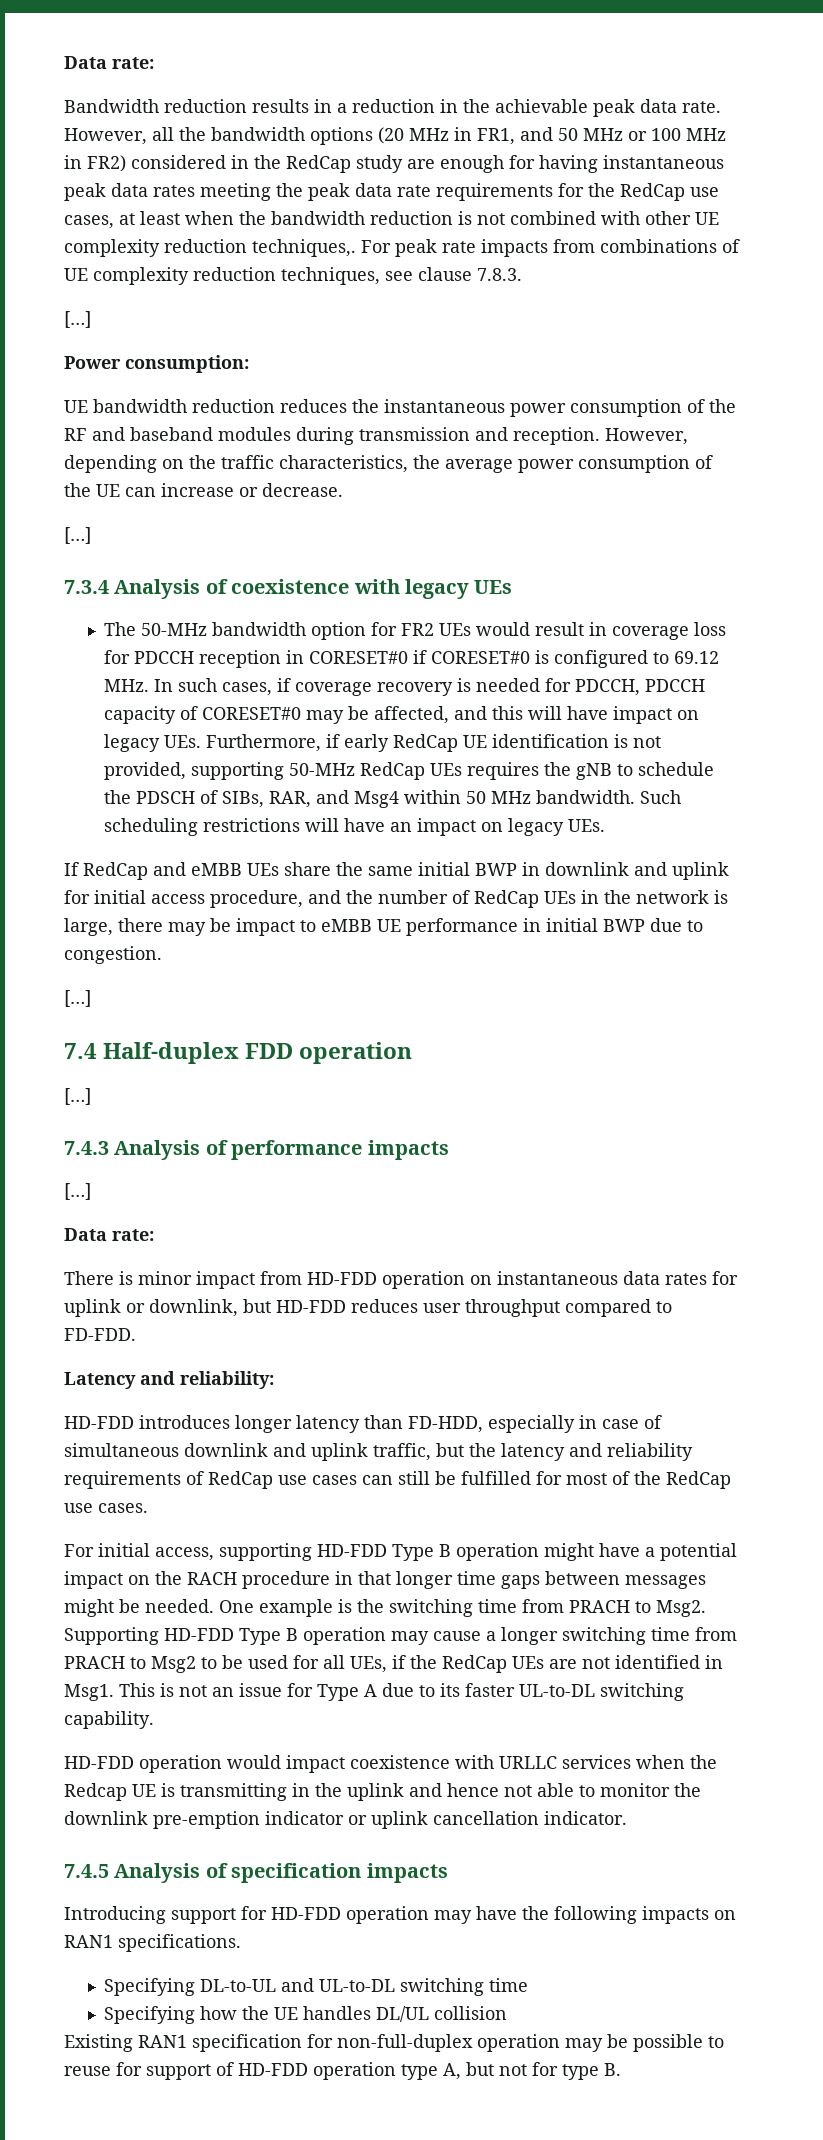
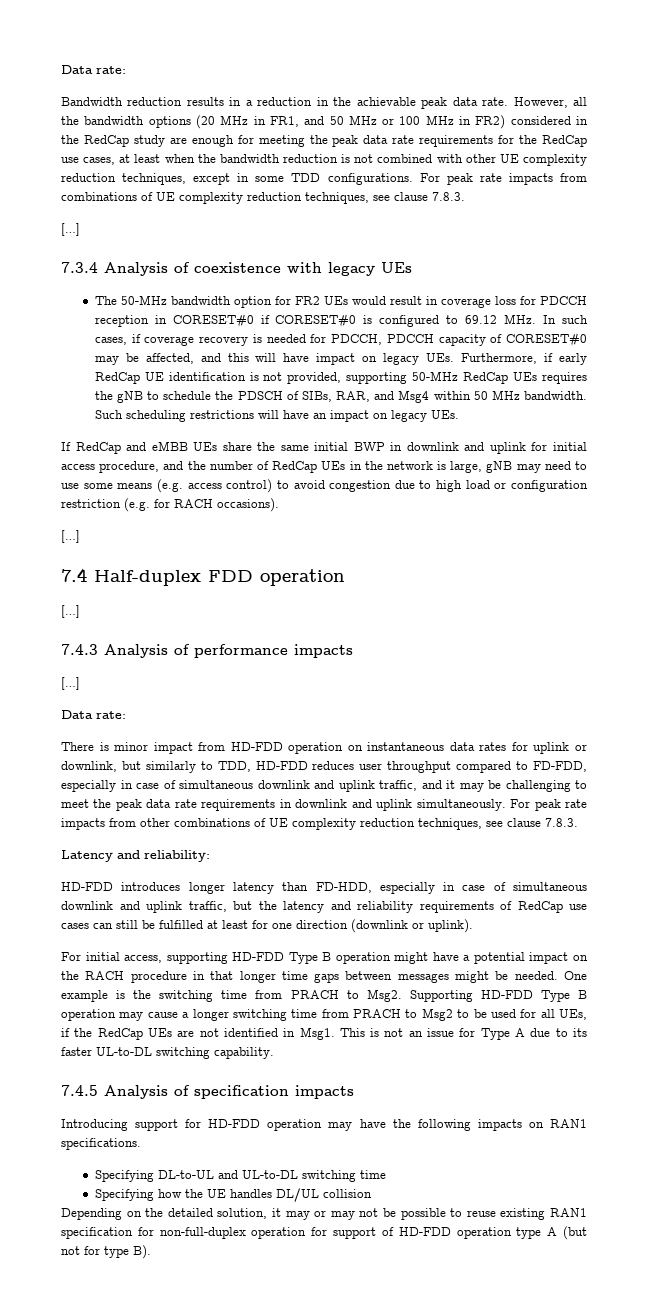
[539,155,724,173] [64,183,195,201] having instantaneous peak data rates -> (254, 139) none
[252,239,356,257] techniques,. -> [122,173,413,185] techniques, except in some TDD configurations.
[64,355,249,373] [64,399,736,417] [64,427,688,445] [64,455,713,473] [64,483,343,497] [64,527,91,544] // Power consumption: // UE bandwidth reduction reduces the instantaneous power consumption of the RF and baseband modules during transmission and reception. However, depending on the traffic characteristics, the average power consumption of the UE can increase or decrease. // […] -> (80, 229) none
[118,918,703,936] [64,946,162,964] there may be impact to eMBB UE performance in initial BWP due to congestion. -> [486,461,587,473] [61,479,589,493] [61,498,279,512] gNB may need to use some means (e.g. access control) to avoid congestion due to high load or configuration restriction (e.g. for RACH occasions).
(271, 1306) none -> [145,761,251,773] similarly to TDD,
[64,1328,136,1341] FD-FDD. -> [533,761,588,772] [61,780,587,792] [61,799,587,811] [61,818,578,830] FD-FDD, especially in case of simultaneous downlink and uplink traffic, and it may be challenging to meet the peak data rate requirements in downlink and uplink simultaneously. For peak rate impacts from other combinations of UE complexity reduction techniques, see clause 7.8.3.
[536,1471,731,1489] [64,1503,148,1513] for most of the RedCap use cases. -> [207,919,473,933] at least for one direction (downlink or uplink).
[64,1755,717,1773] [64,1783,701,1801] [64,1811,627,1829] // HD-FDD operation would impact coexistence with URLLC services when the Redcap UE is transmitting in the uplink and hence not able to monitor the downlink pre-emption indicator or uplink cancellation indicator. -> (274, 1053) none
[64,2034,133,2052] Existing -> [61,1208,546,1220] Depending on the detailed solution, it may or may not be possible to reuse existing
[565,2034,724,2052] [64,2066,111,2076] may be possible to reuse -> (307, 1233) none
[443,2062,494,2080] A, but -> [547,1226,587,1240] A (but
[604,2063,621,2076] B. -> [133,1245,151,1259] B).

